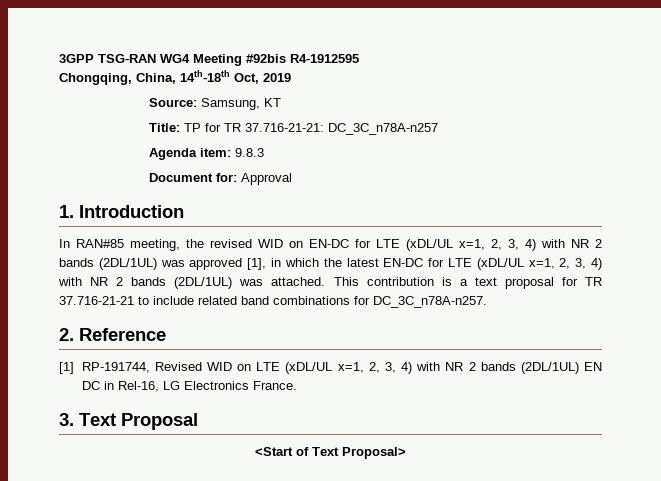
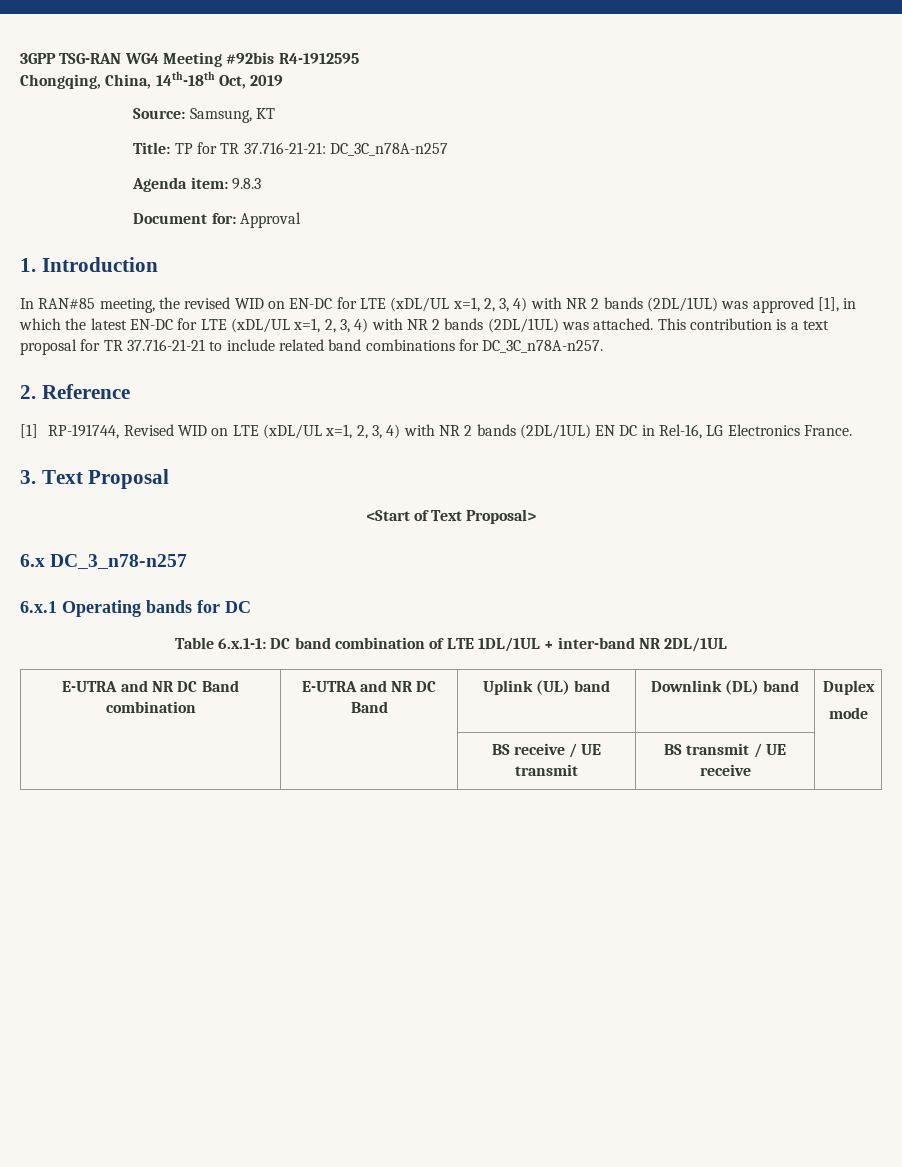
(406, 453) none -> [20,554,188,569] [20,600,251,617] [174,637,728,652] [62,680,239,692] [105,701,196,713] [301,680,437,692] [350,701,388,713] [482,680,611,695] [650,680,800,695] [822,680,875,695] [828,707,868,719] [491,743,602,758] [515,764,578,776] [664,743,786,758] [699,764,751,776] // 6.x DC_3_n78-n257 // 6.x.1 Operating bands for DC // Table 6.x.1-1: DC band combination of LTE 1DL/1UL + inter-band NR 2DL/1UL // E-UTRA and NR DC Band combination | E-UTRA and NR DC Band | Uplink (UL) band | Downlink (DL) band | Duplex // mode // | | BS receive / UE transmit | BS transmit / UE receive |

